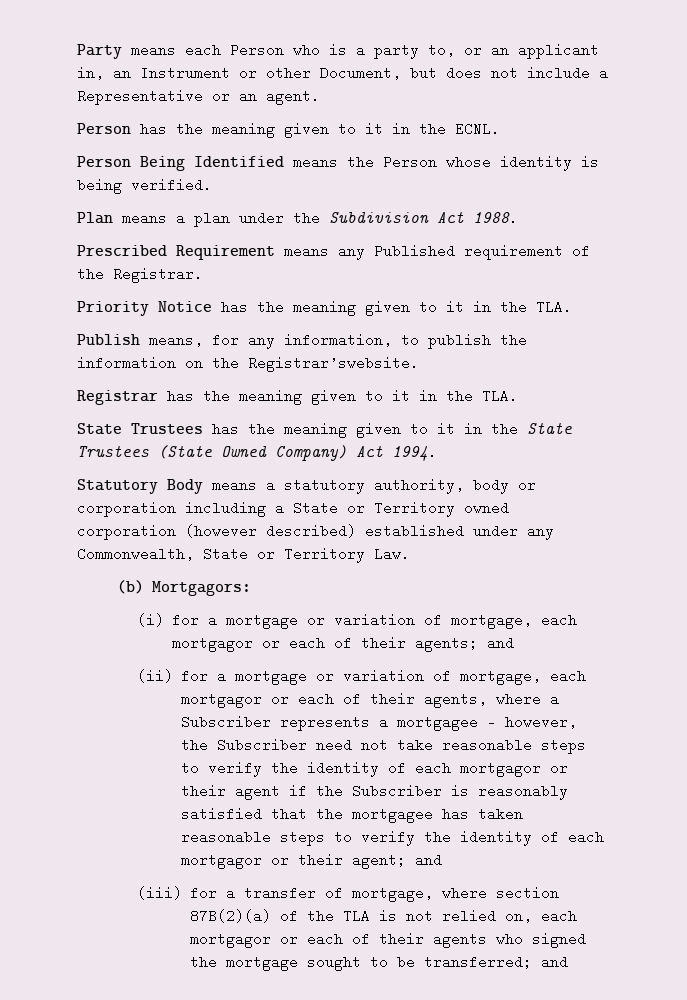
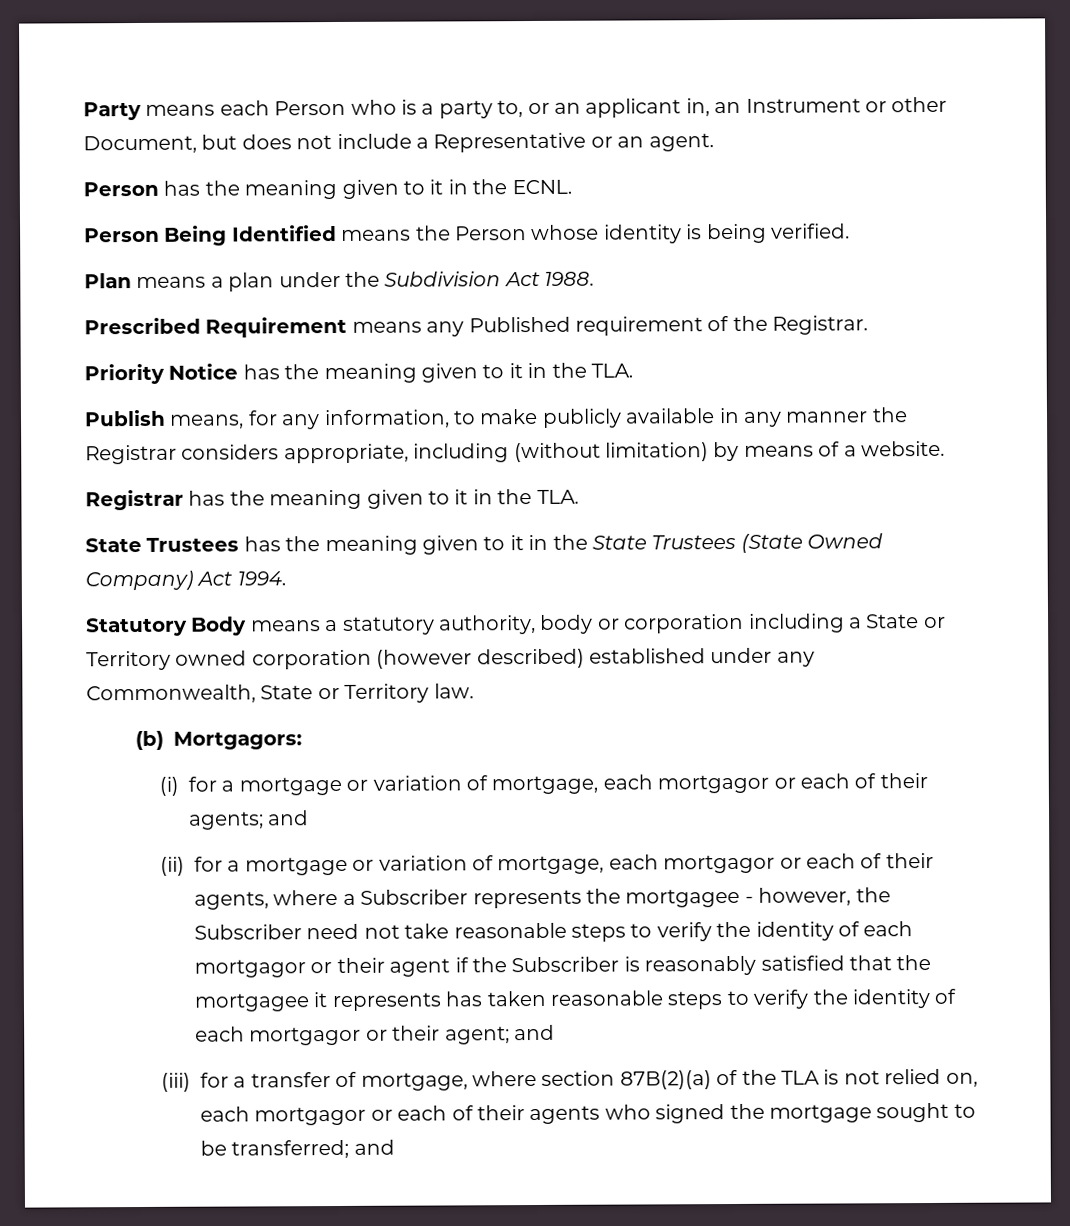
[428,333,527,349] [77,356,419,372] publish the information on the Registrar’swebsite. -> [479,407,908,428] [85,440,945,465] make publicly available in any manner the Registrar considers appropriate, including (without limitation) by means of a website.
[374,547,410,561] Law. -> [433,683,474,699] law.
[378,715,388,729] a -> [586,888,622,904] the
(433, 815) none -> [313,992,442,1012] it represents

